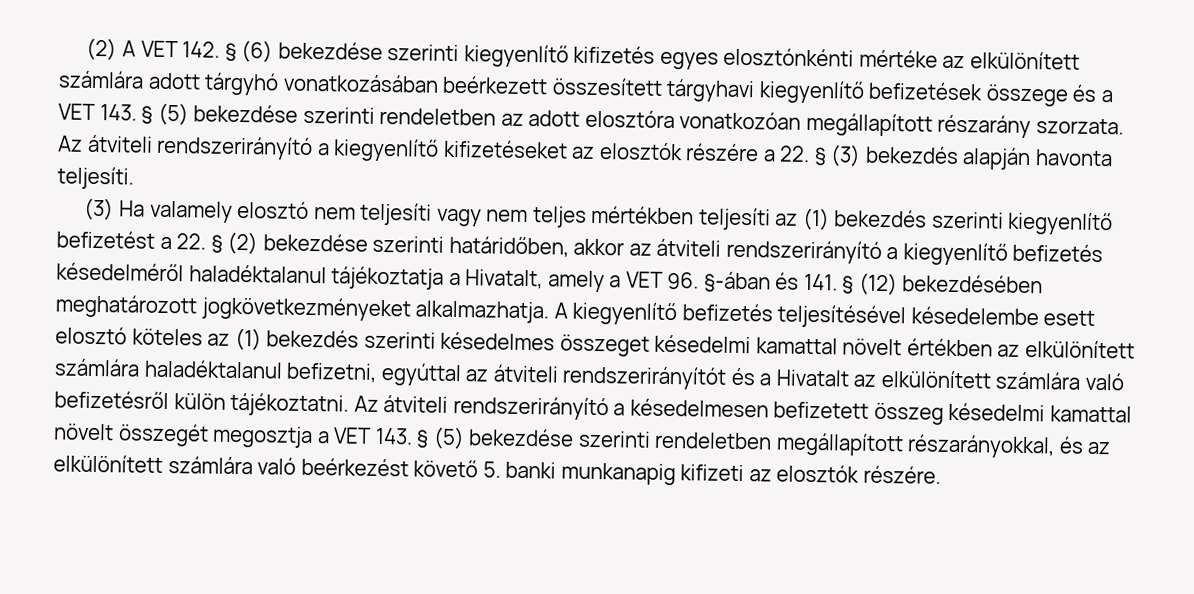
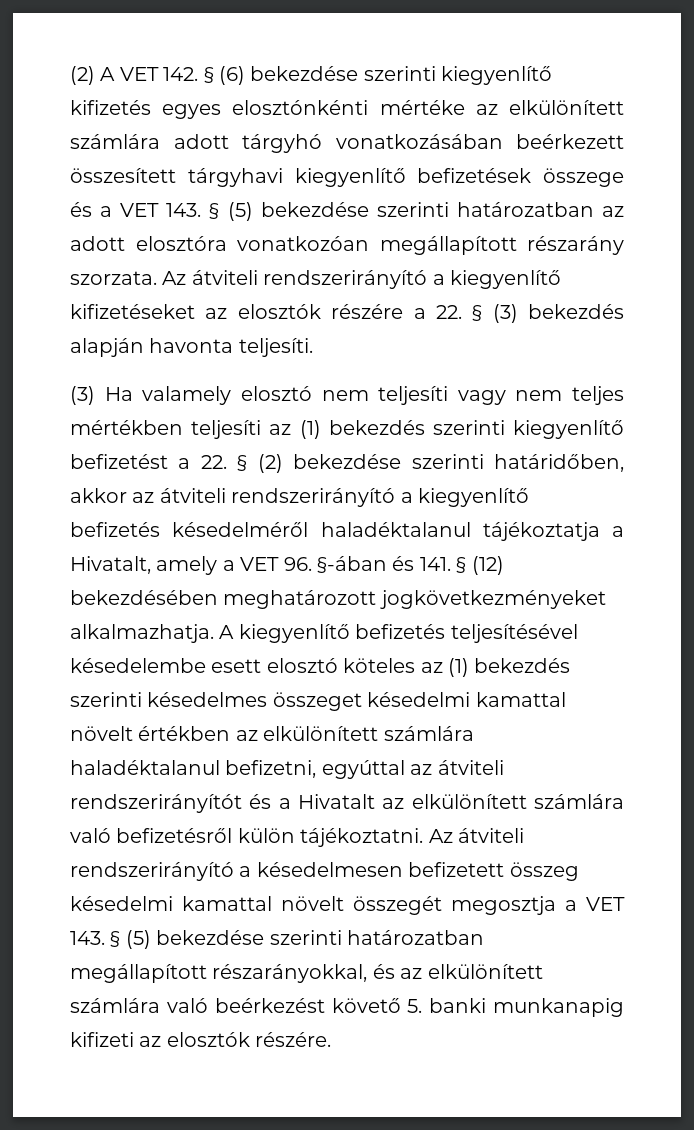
[379,107,497,126] rendeletben -> [456,202,594,217] határozatban
[654,431,773,450] rendeletben -> [347,930,484,945] határozatban

